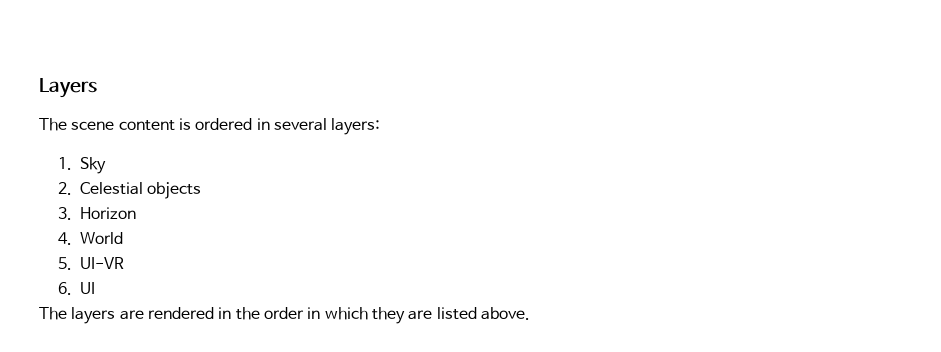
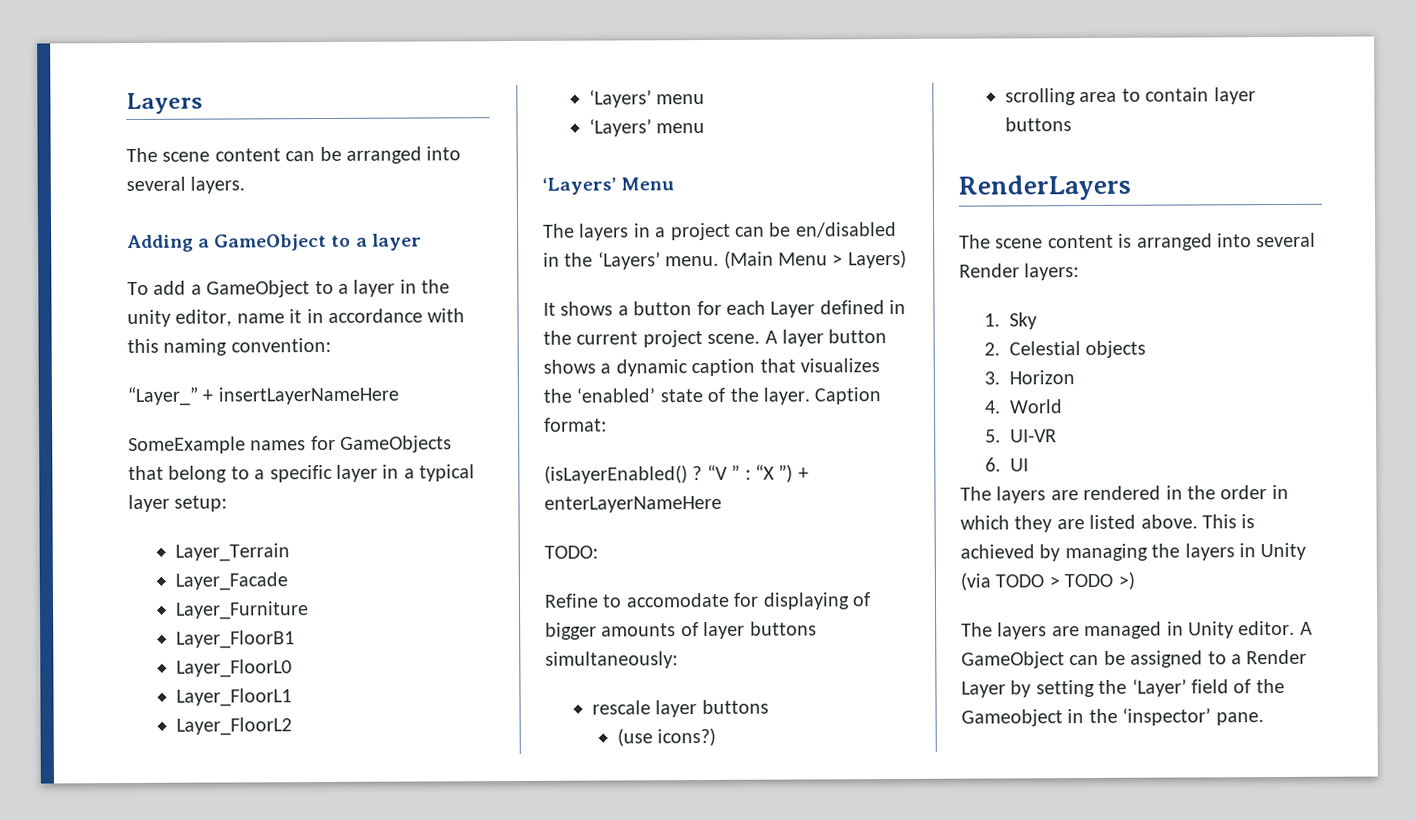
(97, 88) none -> [126,146,462,164] [126,176,246,194] [127,233,422,253] [127,279,451,298] [127,308,466,328] [127,337,331,356] [127,386,399,407] [128,435,453,455] [128,464,476,483] [128,494,228,513] [175,543,291,562] [175,572,289,591] [175,601,310,620] [176,630,296,649] [176,659,293,678] [176,688,293,707] [176,717,293,736] [589,89,706,108] [589,118,706,137] [542,177,675,195] [543,222,897,241] [543,249,907,270] [543,299,907,318] [543,329,888,348] [543,358,880,377] [543,387,882,405] [544,417,607,432] [544,464,809,484] [544,495,722,513] [544,545,598,559] [544,592,871,610] [545,621,817,640] [545,651,678,669] [592,699,769,718] [617,727,717,747] [1005,87,1256,106] [1005,117,1073,132] [958,174,1131,201] // The scene content can be arranged into several layers. // Adding a GameObject to a layer // To add a GameObject to a layer in the unity editor, name it in accordance with this naming convention: // “Layer_” + insertLayerNameHere // SomeExample names for GameObjects that belong to a specific layer in a typical layer setup: // Layer_Terrain // Layer_Facade // Layer_Furniture // Layer_FloorB1 // Layer_FloorL0 // Layer_FloorL1 // Layer_FloorL2 // ‘Layers’ menu // ‘Layers’ menu // ‘Layers’ Menu // The layers in a project can be en/disabled in the ‘Layers’ menu. (Main Menu > Layers) // It shows a button for each Layer defined in the current project scene. A layer button shows a dynamic caption that visualizes the ‘enabled’ state of the layer. Caption format: // (isLayerEnabled() ? “V ” : “X ”) + enterLayerNameHere // TODO: // Refine to accomodate for displaying of bigger amounts of layer buttons simultaneously: // rescale layer buttons // (use icons?) // scrolling area to contain layer buttons // RenderLayers
[195,118,327,131] ordered in several -> [1136,232,1317,251] [959,263,1020,278] arranged into several Render
(530, 313) none -> [1202,514,1256,529] [960,542,1307,562] [960,571,1135,591] [961,620,1313,640] [961,649,1308,669] [961,678,1285,698] [961,707,1264,727] This is achieved by managing the layers in Unity (via TODO > TODO >) // The layers are managed in Unity editor. A GameObject can be assigned to a Render Layer by setting the ‘Layer’ field of the Gameobject in the ‘inspector’ pane.

